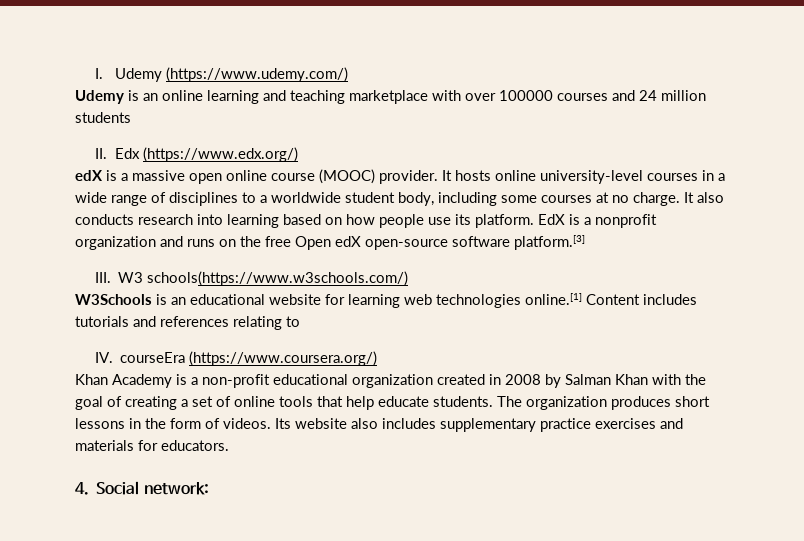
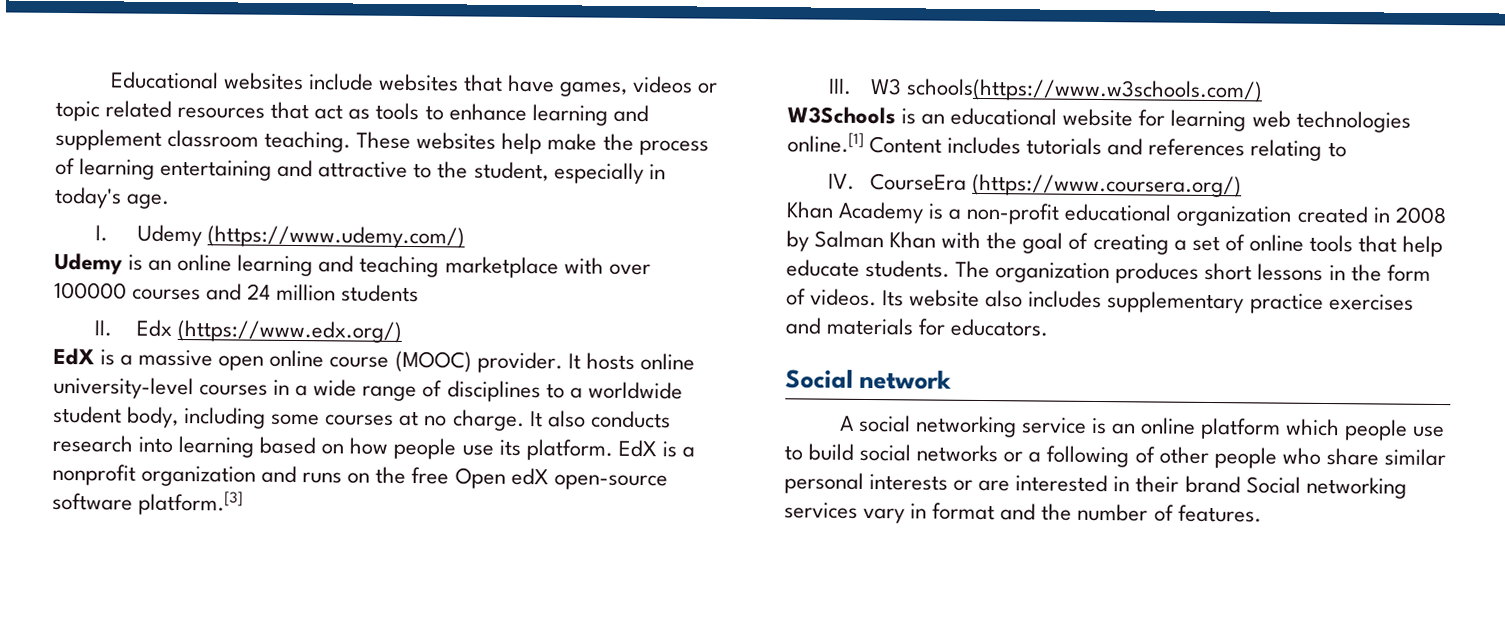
(94, 73) none -> [109,71,719,97] [55,100,649,126] [55,128,709,156] [55,157,666,185] [54,186,171,209] Educational websites include websites that have games, videos or topic related resources that act as tools to enhance learning and supplement classroom teaching. These websites help make the process of learning entertaining and attractive to the student, especially in today's age. //
[75,170,103,181] edX -> [53,347,95,366] EdX
[120,352,186,363] courseEra -> [869,173,967,191] CourseEra
[75,481,209,495] 4. Social network: -> [785,369,953,390] [839,414,1446,441] [784,443,1446,469] [784,472,1407,499] [784,502,1262,524] Social network // A social networking service is an online platform which people use to build social networks or a following of other people who share similar personal interests or are interested in their brand Social networking services vary in format and the number of features.

